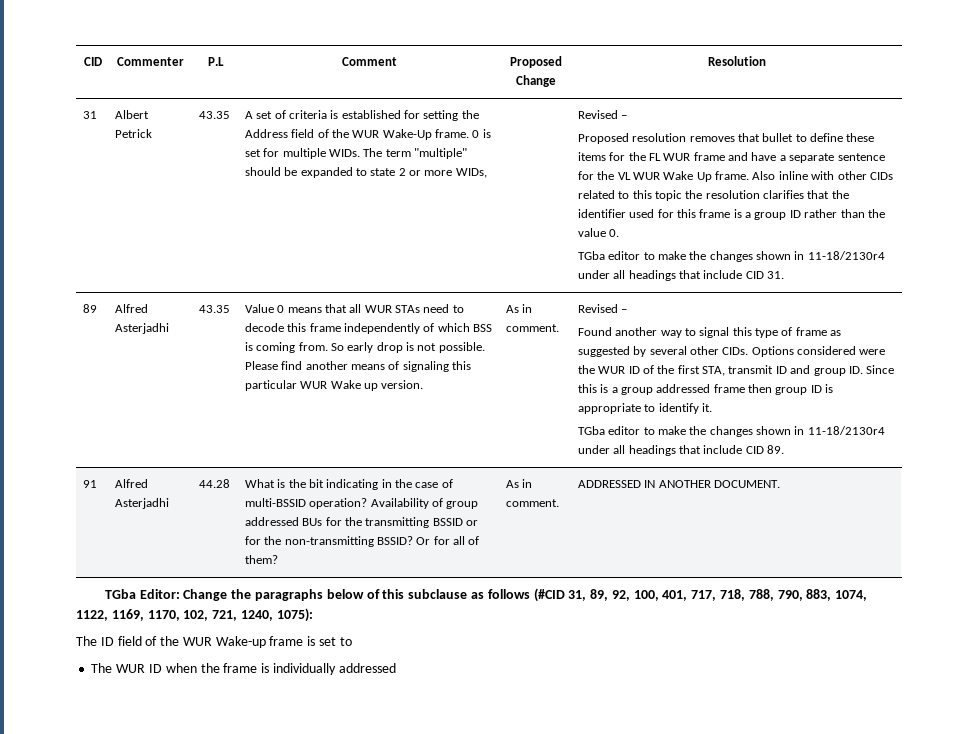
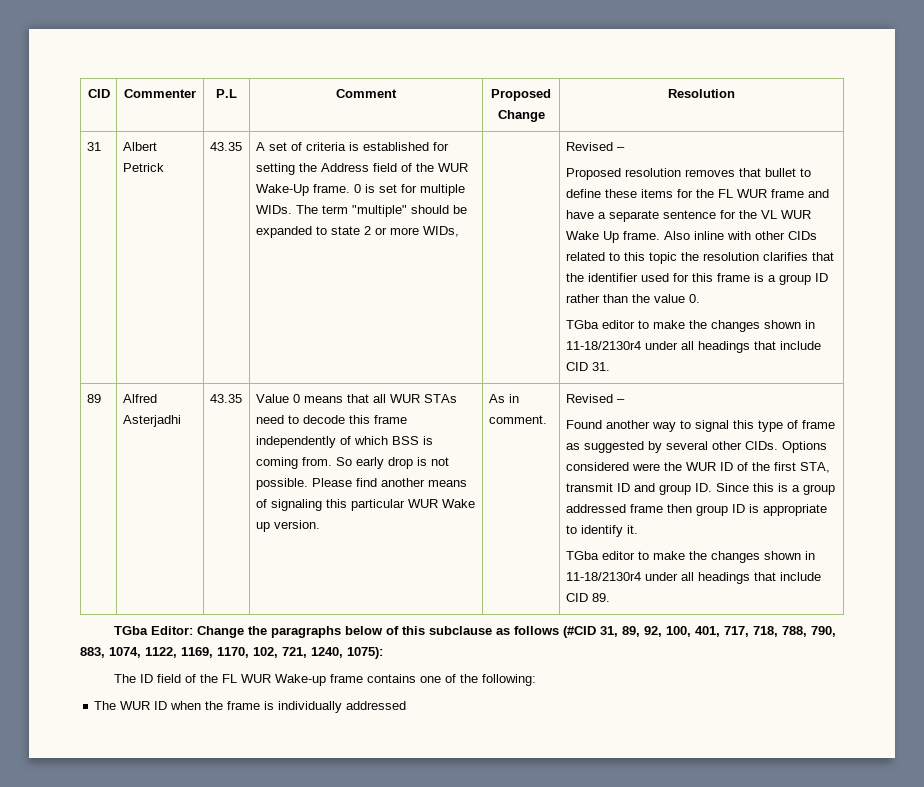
[82,480,97,488] [114,479,148,488] [114,498,169,509] [198,479,230,488] [244,479,453,490] [244,498,479,509] [244,517,479,528] [244,536,480,547] [244,555,278,564] [505,479,533,488] [505,499,559,507] [577,480,780,488] // 91 | Alfred Asterjadhi | 44.28 | What is the bit indicating in the case of multi-BSSID operation? Availability of group addressed BUs for the transmitting BSSID or for the non-transmitting BSSID? Or for all of them? | As in comment. | ADDRESSED IN ANOTHER DOCUMENT. -> (610, 597) none
(180, 641) none -> [221,674,237,683] FL
[307,636,352,646] is set to -> [366,674,536,686] contains one of the following:

